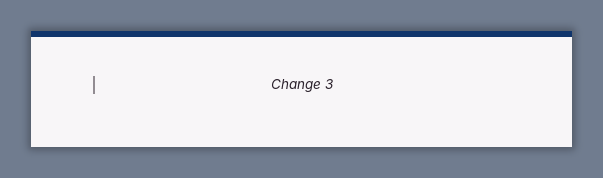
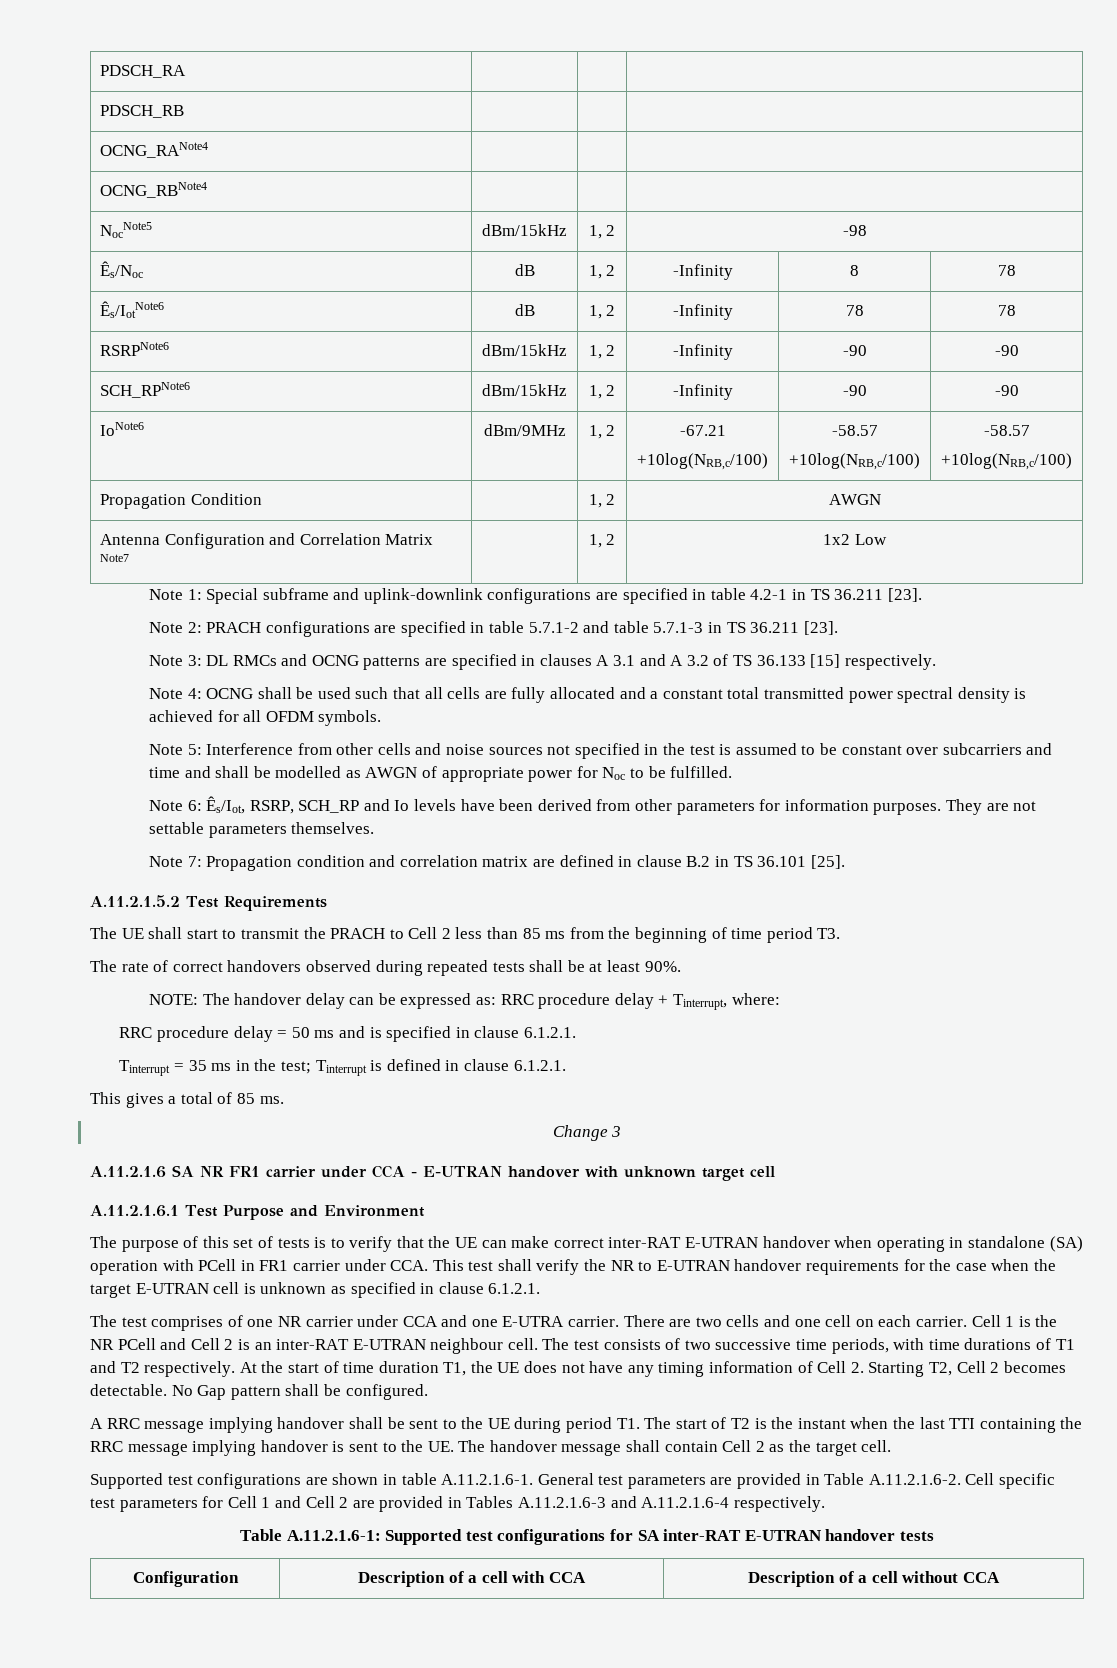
[270,79,333,92] Change 3 -> [100,65,187,78] [100,105,185,118] [100,142,209,158] [100,182,208,198] [100,222,153,238] [482,224,567,236] [588,225,616,239] [842,225,867,236] [100,261,144,278] [514,264,535,276] [588,265,616,279] [672,264,733,280] [850,265,859,276] [997,265,1016,276] [100,301,165,318] [514,304,535,316] [588,305,616,319] [672,304,733,320] [845,305,864,316] [997,305,1016,316] [100,342,170,356] [482,344,567,356] [588,345,616,359] [672,344,733,360] [842,345,867,356] [994,345,1019,356] [100,382,191,398] [482,384,567,396] [588,385,616,399] [672,384,733,400] [842,385,867,396] [994,385,1019,396] [100,422,145,436] [483,424,566,436] [588,425,616,439] [679,425,726,436] [637,453,768,470] [831,425,878,436] [789,453,920,470] [983,425,1030,436] [941,453,1072,470] [100,493,262,509] [588,494,616,508] [828,494,881,505] [100,533,434,549] [100,554,130,562] [588,534,616,548] [823,534,887,545] [148,588,922,604] [148,621,838,637] [148,654,936,670] [148,687,1027,703] [148,710,382,726] [148,743,1053,759] [148,766,733,782] [148,796,1037,815] [148,822,375,838] [148,855,845,871] [90,895,327,911] [90,927,841,943] [90,960,681,976] [148,993,780,1010] [119,1026,576,1042] [119,1059,566,1076] [90,1092,284,1108] [552,1125,622,1141] [90,1165,775,1181] [90,1205,425,1220] [90,1236,1083,1252] [90,1259,1056,1275] [90,1282,541,1298] [90,1315,1058,1331] [90,1338,1075,1354] [90,1361,1066,1377] [90,1384,428,1400] [90,1417,1083,1433] [90,1440,892,1456] [90,1473,1056,1489] [90,1496,825,1512] [240,1529,934,1545] [132,1571,239,1587] [358,1571,586,1587] [748,1571,1000,1587] PDSCH_RA | | | // PDSCH_RB | | | // OCNG_RANote4 | | | // OCNG_RBNote4 | | | // NocNote5 | dBm/15kHz | 1, 2 | -98 // Ês/Noc | dB | 1, 2 | -Infinity | 8 | 78 // Ês/IotNote6 | dB | 1, 2 | -Infinity | 78 | 78 // RSRPNote6 | dBm/15kHz | 1, 2 | -Infinity | -90 | -90 // SCH_RPNote6 | dBm/15kHz | 1, 2 | -Infinity | -90 | -90 // IoNote6 | dBm/9MHz | 1, 2 | -67.21 // +10log(NRB,c/100) | -58.57 // +10log(NRB,c/100) | -58.57 // +10log(NRB,c/100) // Propagation Condition | | 1, 2 | AWGN // Antenna Configuration and Correlation Matrix Note7 | | 1, 2 | 1x2 Low // Note 1: Special subframe and uplink-downlink configurations are specified in table 4.2-1 in TS 36.211 [23]. // Note 2: PRACH configurations are specified in table 5.7.1-2 and table 5.7.1-3 in TS 36.211 [23]. // Note 3: DL RMCs and OCNG patterns are specified in clauses A 3.1 and A 3.2 of TS 36.133 [15] respectively. // Note 4: OCNG shall be used such that all cells are fully allocated and a constant total transmitted power spectral density is achieved for all OFDM symbols. // Note 5: Interference from other cells and noise sources not specified in the test is assumed to be constant over subcarriers and time and shall be modelled as AWGN of appropriate power for Noc to be fulfilled. // Note 6: Ês/Iot, RSRP, SCH_RP and Io levels have been derived from other parameters for information purposes. They are not settable parameters themselves. // Note 7: Propagation condition and correlation matrix are defined in clause B.2 in TS 36.101 [25]. // A.11.2.1.5.2 Test Requirements // The UE shall start to transmit the PRACH to Cell 2 less than 85 ms from the beginning of time period T3. // The rate of correct handovers observed during repeated tests shall be at least 90%. // NOTE: The handover delay can be expressed as: RRC procedure delay + Tinterrupt, where: // RRC procedure delay = 50 ms and is specified in clause 6.1.2.1. // Tinterrupt = 35 ms in the test; Tinterrupt is defined in clause 6.1.2.1. // This gives a total of 85 ms. // Change 3 // A.11.2.1.6 SA NR FR1 carrier under CCA - E-UTRAN handover with unknown target cell // A.11.2.1.6.1 Test Purpose and Environment // The purpose of this set of tests is to verify that the UE can make correct inter-RAT E-UTRAN handover when operating in standalone (SA) operation with PCell in FR1 carrier under CCA. This test shall verify the NR to E-UTRAN handover requirements for the case when the target E-UTRAN cell is unknown as specified in clause 6.1.2.1. // The test comprises of one NR carrier under CCA and one E-UTRA carrier. There are two cells and one cell on each carrier. Cell 1 is the NR PCell and Cell 2 is an inter-RAT E-UTRAN neighbour cell. The test consists of two successive time periods, with time durations of T1 and T2 respectively. At the start of time duration T1, the UE does not have any timing information of Cell 2. Starting T2, Cell 2 becomes detectable. No Gap pattern shall be configured. // A RRC message implying handover shall be sent to the UE during period T1. The start of T2 is the instant when the last TTI containing the RRC message implying handover is sent to the UE. The handover message shall contain Cell 2 as the target cell. // Supported test configurations are shown in table A.11.2.1.6-1. General test parameters are provided in Table A.11.2.1.6-2. Cell specific test parameters for Cell 1 and Cell 2 are provided in Tables A.11.2.1.6-3 and A.11.2.1.6-4 respectively. // Table A.11.2.1.6-1: Supported test configurations for SA inter-RAT E-UTRAN handover tests // Configuration | Description of a cell with CCA | Description of a cell without CCA

